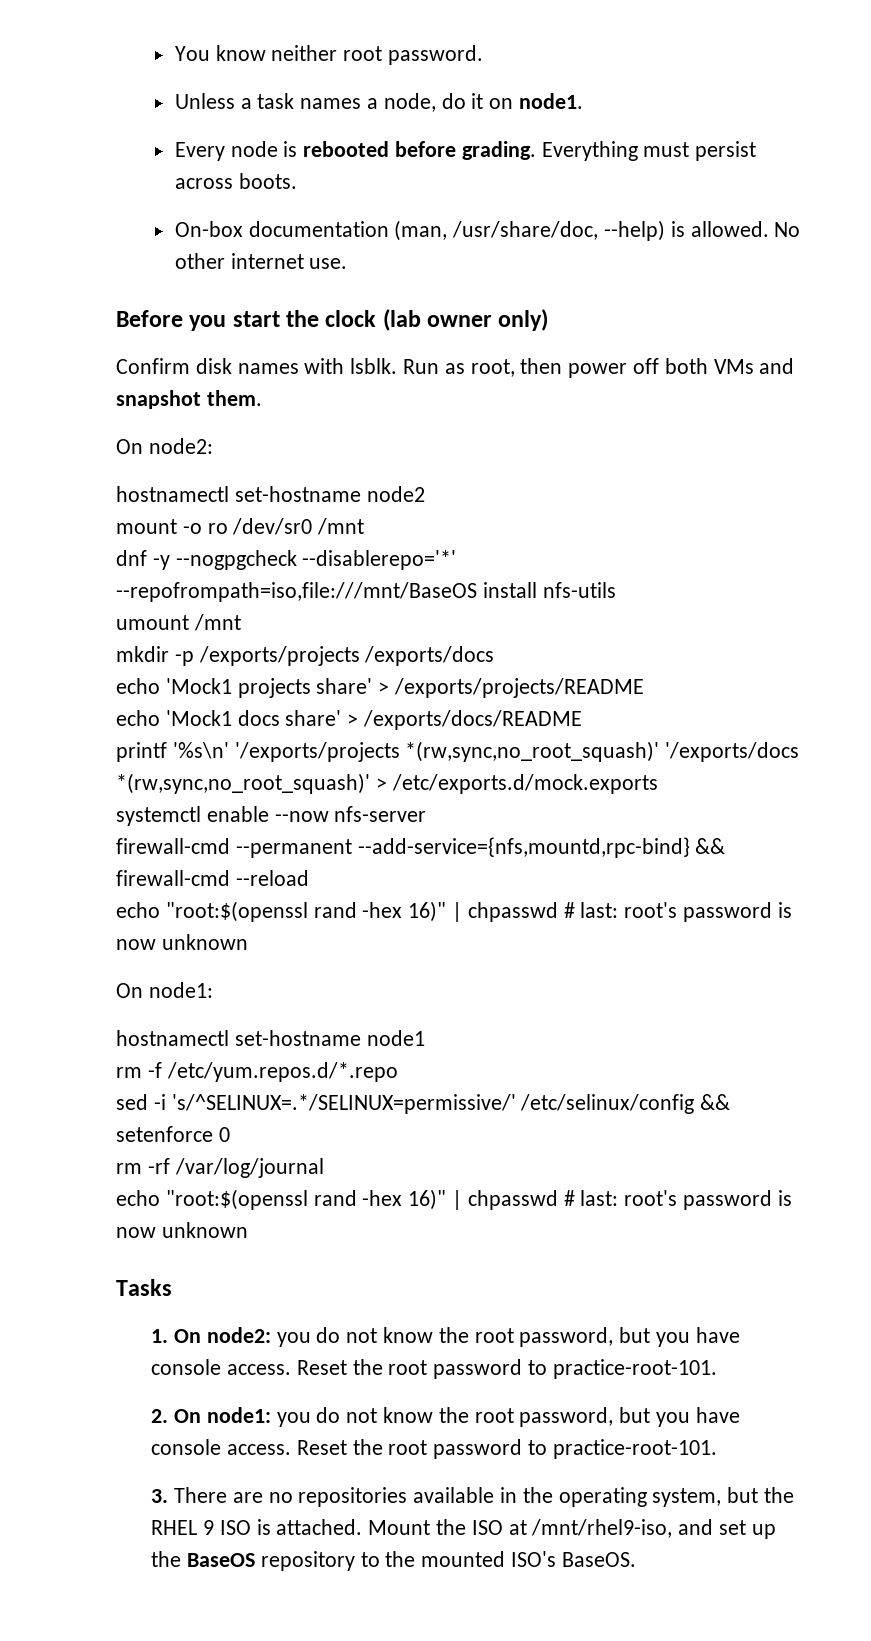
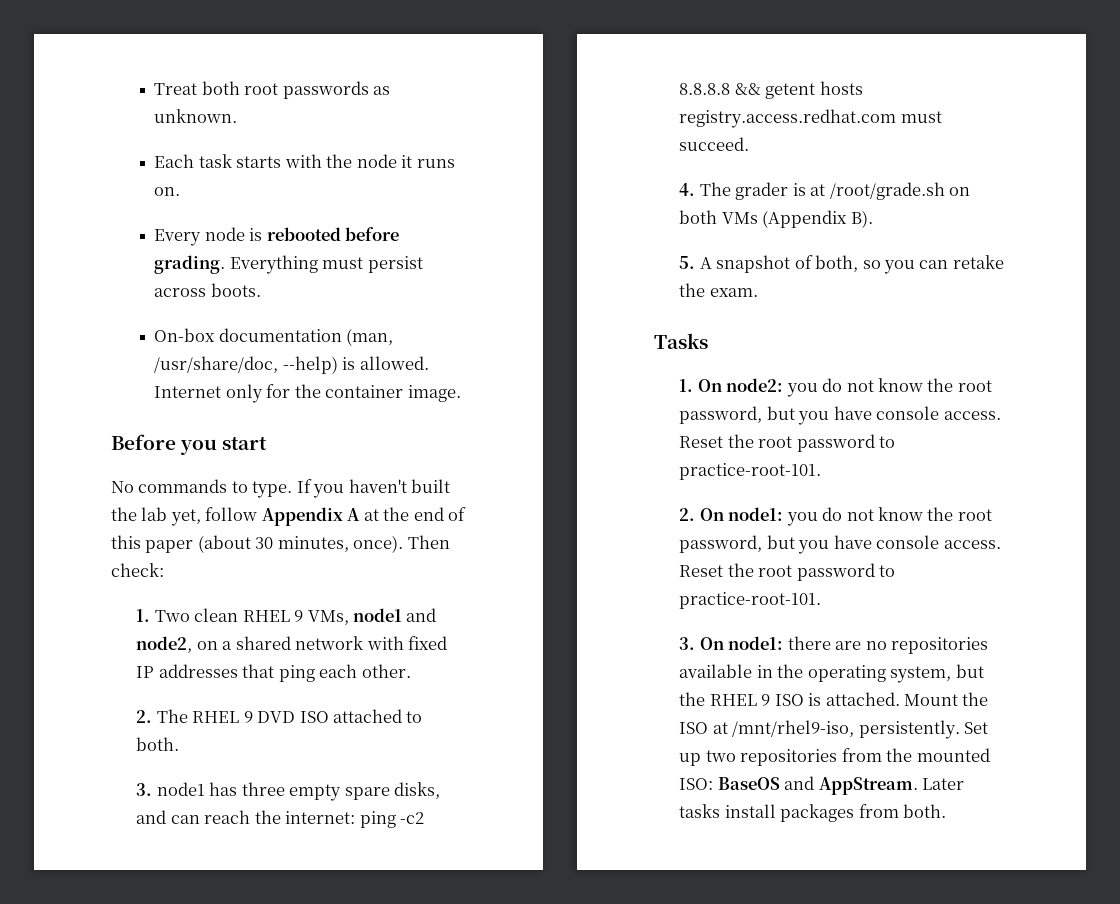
[174,45,484,65] [174,93,584,112] You know neither root password. // Unless a task names a node, do it on node1. -> [154,81,391,99] [154,109,238,123] [154,154,455,168] [154,187,181,196] Treat both root passwords as unknown. // Each task starts with the node it runs on.
[774,222,801,237] [174,253,348,269] [116,309,549,331] [116,358,795,378] [116,390,262,409] [116,438,213,454] [116,486,425,502] [116,518,365,535] [116,550,457,570] [116,582,616,602] [116,614,241,631] [116,646,495,666] [116,678,645,698] [116,710,583,730] [116,741,800,762] [116,773,658,794] [116,806,427,826] [116,837,726,858] [116,870,309,886] [116,901,792,922] [116,934,248,950] [116,982,213,998] [116,1030,425,1046] [116,1062,398,1082] [116,1094,731,1114] [116,1126,230,1142] [116,1158,324,1178] [116,1189,792,1210] [116,1222,248,1238] No other internet use. // Before you start the clock (lab owner only) // Confirm disk names with lsblk. Run as root, then power off both VMs and snapshot them. // On node2: // hostnamectl set-hostname node2 // mount -o ro /dev/sr0 /mnt // dnf -y --nogpgcheck --disablerepo='*' --repofrompath=iso,file:///mnt/BaseOS install nfs-utils // umount /mnt // mkdir -p /exports/projects /exports/docs // echo 'Mock1 projects share' > /exports/projects/README // echo 'Mock1 docs share' > /exports/docs/README // printf '%s\n' '/exports/projects *(rw,sync,no_root_squash)' '/exports/docs *(rw,sync,no_root_squash)' > /etc/exports.d/mock.exports // systemctl enable --now nfs-server // firewall-cmd --permanent --add-service={nfs,mountd,rpc-bind} && firewall-cmd --reload // echo "root:$(openssl rand -hex 16)" | chpasswd # last: root's password is now unknown // On node1: // hostnamectl set-hostname node1 // rm -f /etc/yum.repos.d/*.repo // sed -i 's/^SELINUX=.*/SELINUX=permissive/' /etc/selinux/config && setenforce 0 // rm -rf /var/log/journal // echo "root:$(openssl rand -hex 16)" | chpasswd # last: root's password is now unknown -> [154,384,461,403] [111,434,268,455] [111,479,451,498] [111,507,467,526] [111,535,450,553] [111,563,164,577] [136,608,437,625] [136,636,448,653] [136,664,411,682] [136,709,423,723] [136,737,180,751] [136,782,441,801] [136,810,425,828] [679,81,863,99] [679,109,942,128] [679,137,750,151] [679,182,971,200] [679,210,873,228] [679,255,1004,274] [679,283,758,297] Internet only for the container image. // Before you start // No commands to type. If you haven't built the lab yet, follow Appendix A at the end of this paper (about 30 minutes, once). Then check: // 1. Two clean RHEL 9 VMs, node1 and node2, on a shared network with fixed IP addresses that ping each other. // 2. The RHEL 9 DVD ISO attached to both. // 3. node1 has three empty spare disks, and can reach the internet: ping -c2 8.8.8.8 && getent hosts registry.access.redhat.com must succeed. // 4. The grader is at /root/grade.sh on both VMs (Appendix B). // 5. A snapshot of both, so you can retake the exam.
[173,1487,227,1503] There -> [699,636,831,650] On node1: there
[678,1519,776,1539] [151,1551,636,1571] and set up the BaseOS repository to the mounted ISO's BaseOS. -> [858,720,989,739] [679,748,990,766] [679,776,965,795] [679,804,947,822] persistently. Set up two repositories from the mounted ISO: BaseOS and AppStream. Later tasks install packages from both.

